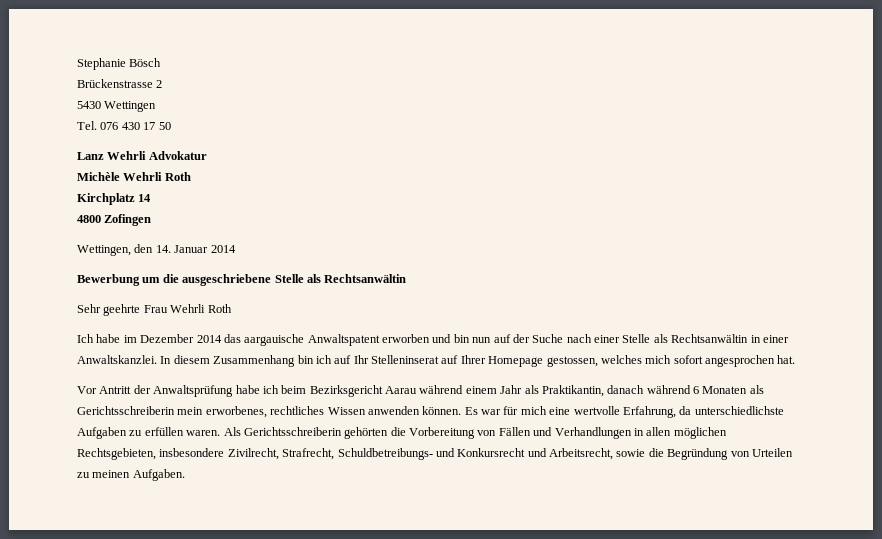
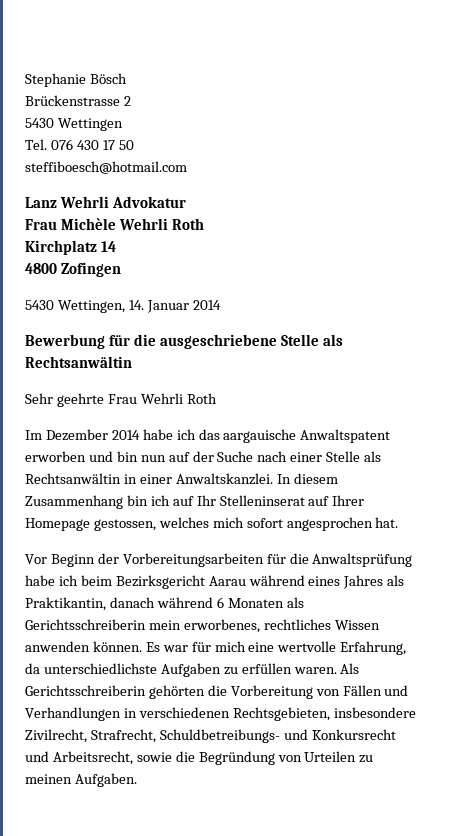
(171, 126) none -> [25,161,187,174] // steffiboesch@hotmail.com
(207, 155) none -> [25,219,57,230] Frau
[77,244,154,256] Wettingen, den -> [25,300,125,313] 5430 Wettingen,
[142,277,161,283] um -> [108,335,130,346] für
[77,334,222,343] Ich habe im Dezember 2014 -> [25,429,196,441] Im Dezember 2014 habe ich
[99,385,151,394] Antritt der -> [50,553,309,567] Beginn der Vorbereitungsarbeiten für die
[465,385,523,394] einem Jahr -> [308,575,384,589] eines Jahres
[646,427,727,439] allen möglichen -> [138,707,230,718] verschiedenen

